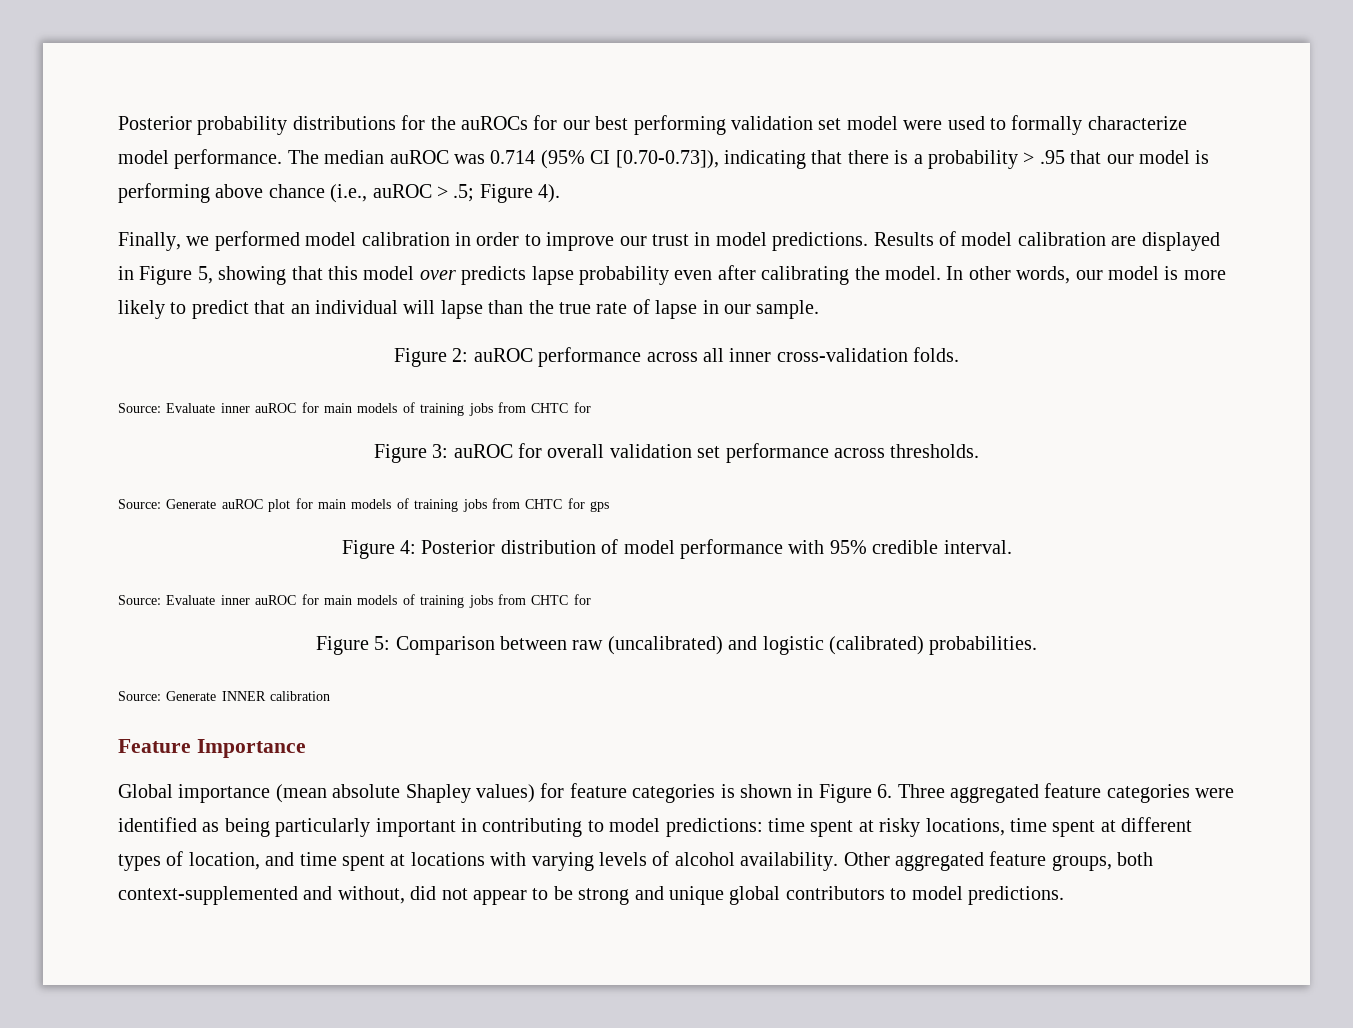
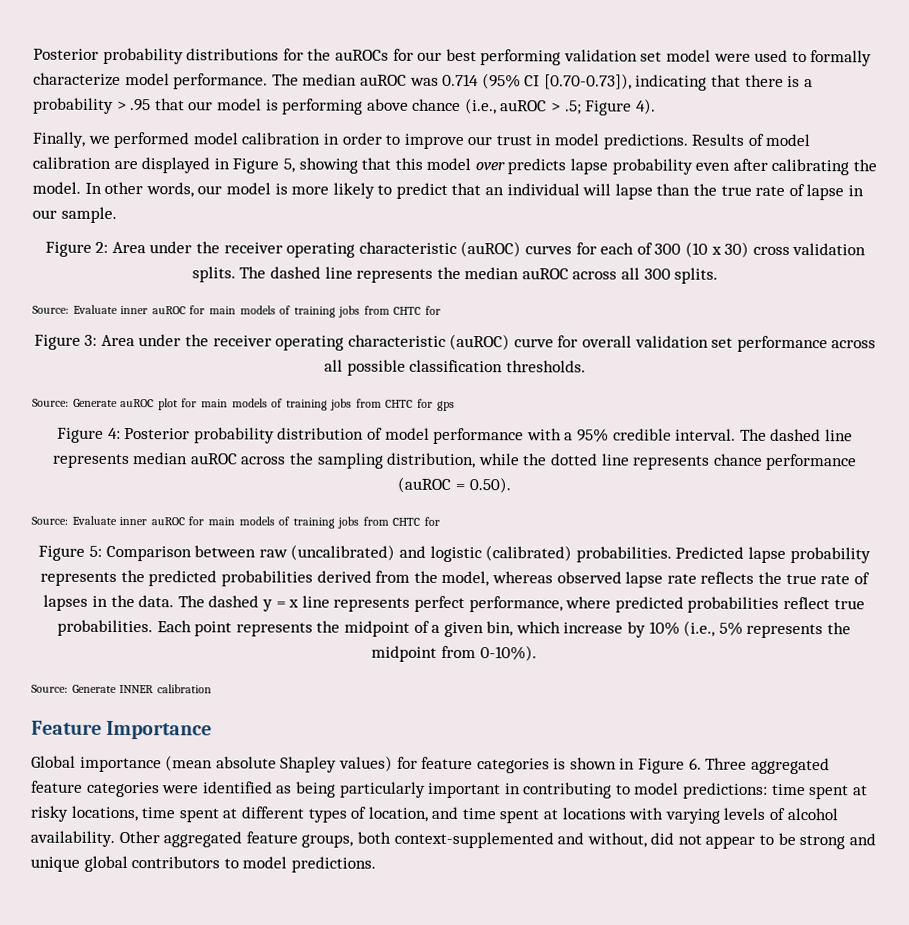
[473,347,960,367] auROC performance across all inner cross-validation folds. -> [111,241,867,258] [191,266,719,284] Area under the receiver operating characteristic (auROC) curves for each of 300 (10 x 30) cross validation splits. The dashed line represents the median auROC across all 300 splits.
[453,444,513,458] auROC -> [100,333,554,351] Area under the receiver operating characteristic (auROC) curve
(885, 453) none -> [324,359,504,376] all possible classification
(496, 547) none -> [193,427,275,444] probability
(825, 547) none -> [564,432,574,441] a
(1012, 547) none -> [739,428,853,442] [51,452,858,471] [397,476,511,494] The dashed line represents median auROC across the sampling distribution, while the dotted line represents chance performance (auROC = 0.50).
(1038, 645) none -> [675,546,871,564] [40,570,870,588] [43,594,865,613] [56,619,852,639] [371,645,537,662] Predicted lapse probability represents the predicted probabilities derived from the model, whereas observed lapse rate reflects the true rate of lapses in the data. The dashed y = x line represents perfect performance, where predicted probabilities reflect true probabilities. Each point represents the midpoint of a given bin, which increase by 10% (i.e., 5% represents the midpoint from 0-10%).

